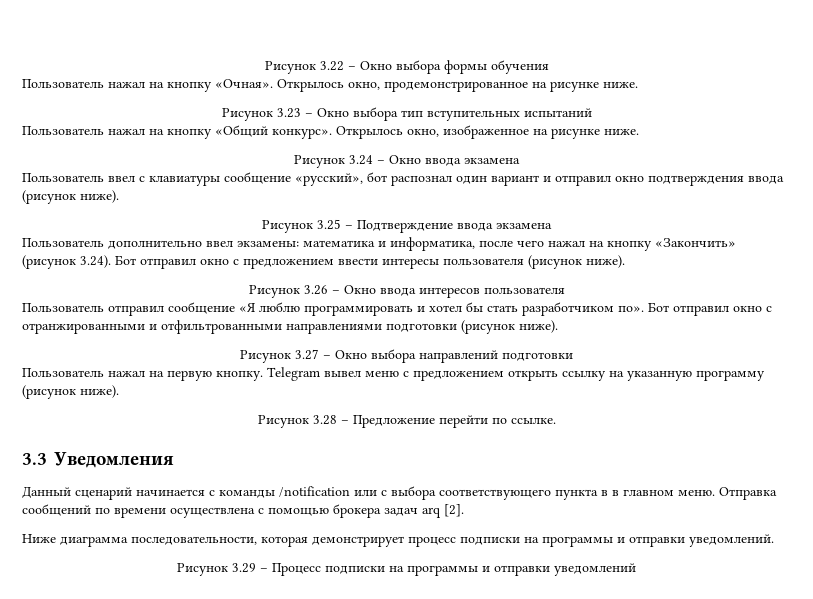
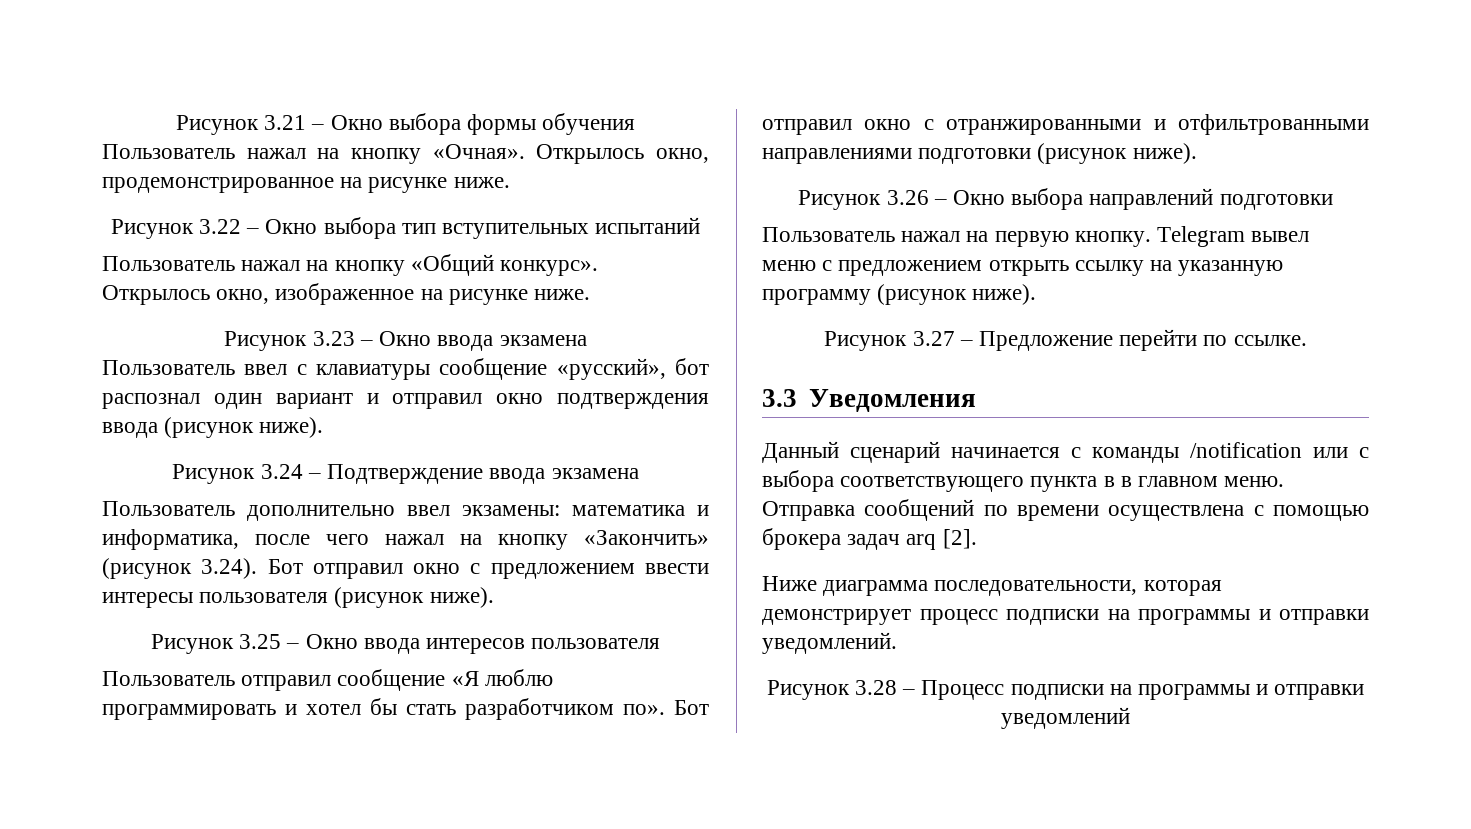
[264,61,344,74] Рисунок 3.22 -> [175,115,307,135] Рисунок 3.21
[276,108,301,118] 3.23 -> [198,219,241,234] 3.22
[349,155,373,165] 3.24 -> [312,331,355,346] 3.23
[317,219,341,230] 3.25 -> [260,464,303,479] 3.24
[303,285,328,295] 3.26 -> [239,634,282,649] 3.25
[295,349,319,360] 3.27 -> [886,190,929,205] 3.26
[312,415,337,425] 3.28 -> [912,331,955,346] 3.27
[232,563,256,573] 3.29 -> [854,680,897,695] 3.28

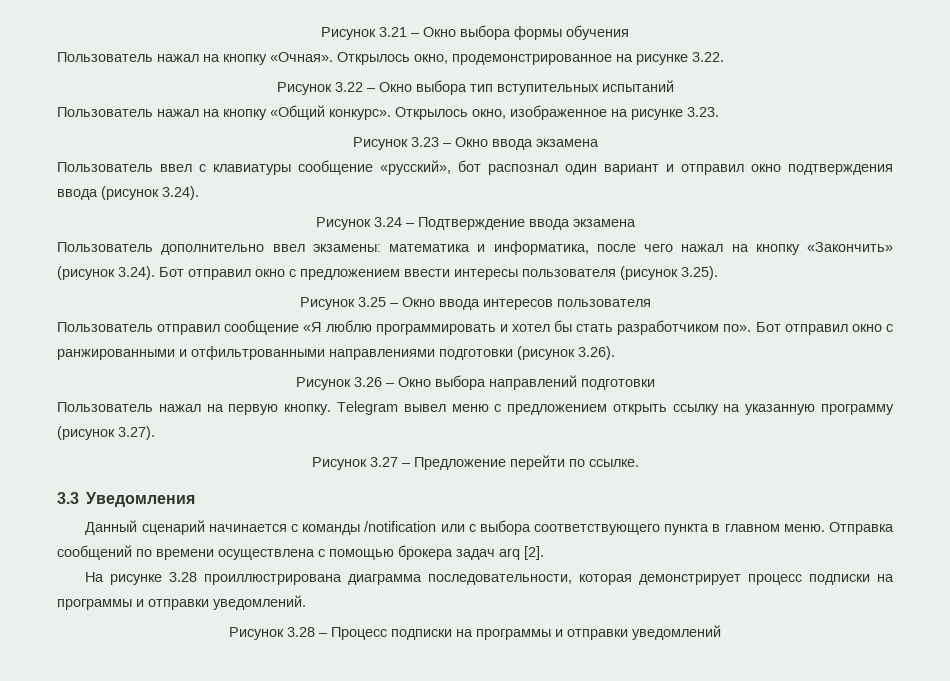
[453,177,510,188] ниже. -> [692,52,724,62] 3.22.
[534,289,591,300] ниже. -> [687,107,719,117] 3.23.
[259,417,324,438] ниже). -> [162,186,199,200] 3.24).
[429,587,494,608] ниже). -> [681,266,718,280] 3.25).
[946,119,1142,135] отранжированными -> [57,349,175,360] ранжированными
[1132,143,1197,164] ниже). -> [578,346,615,360] 3.26).
[972,284,1037,305] ниже). -> [118,426,155,440] 3.27).
[1120,476,1132,487] в -> (721, 528) none
[762,576,817,591] Ниже -> [85,572,343,585] На рисунке 3.28 проиллюстрирована

